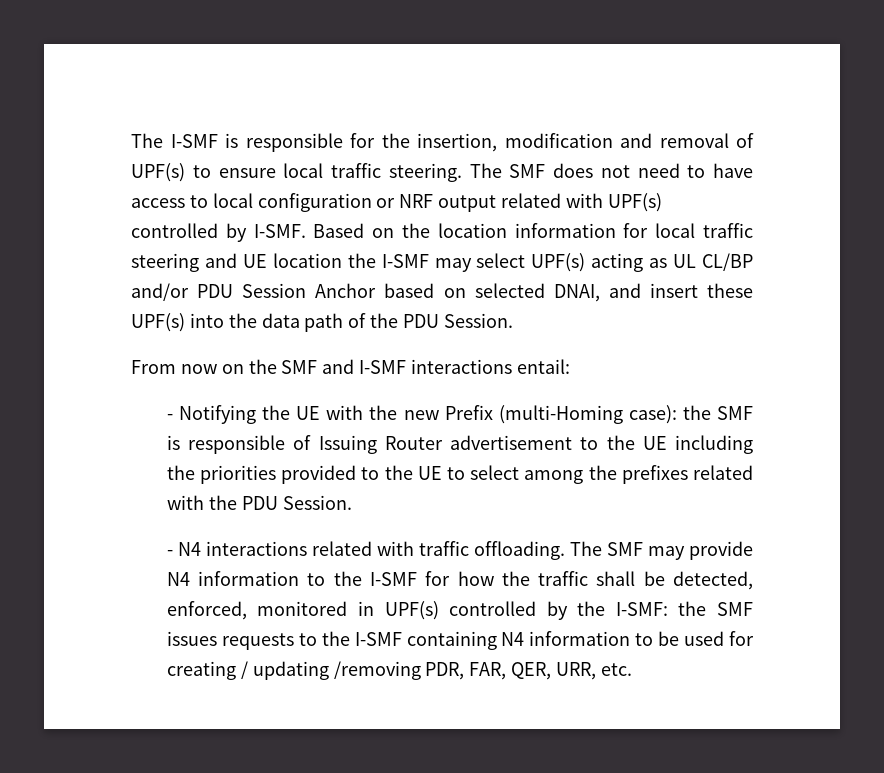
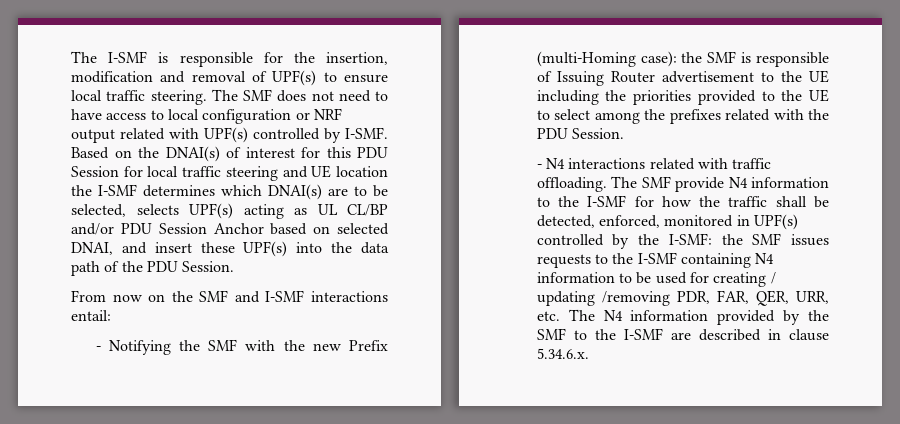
[437,223,616,238] location information -> [165,146,388,162] [71,166,119,177] DNAI(s) of interest for this PDU Session
[434,253,526,272] may select -> [143,184,388,200] [71,204,179,217] determines which DNAI(s) are to be selected, selects
[296,406,321,420] UE -> [208,339,238,351] SMF
[647,546,685,560] may -> (671, 182) none
(632, 669) none -> [568,309,829,325] [536,328,829,341] [536,348,589,359] The N4 information provided by the SMF to the I-SMF are described in clause 5.34.6.x.

